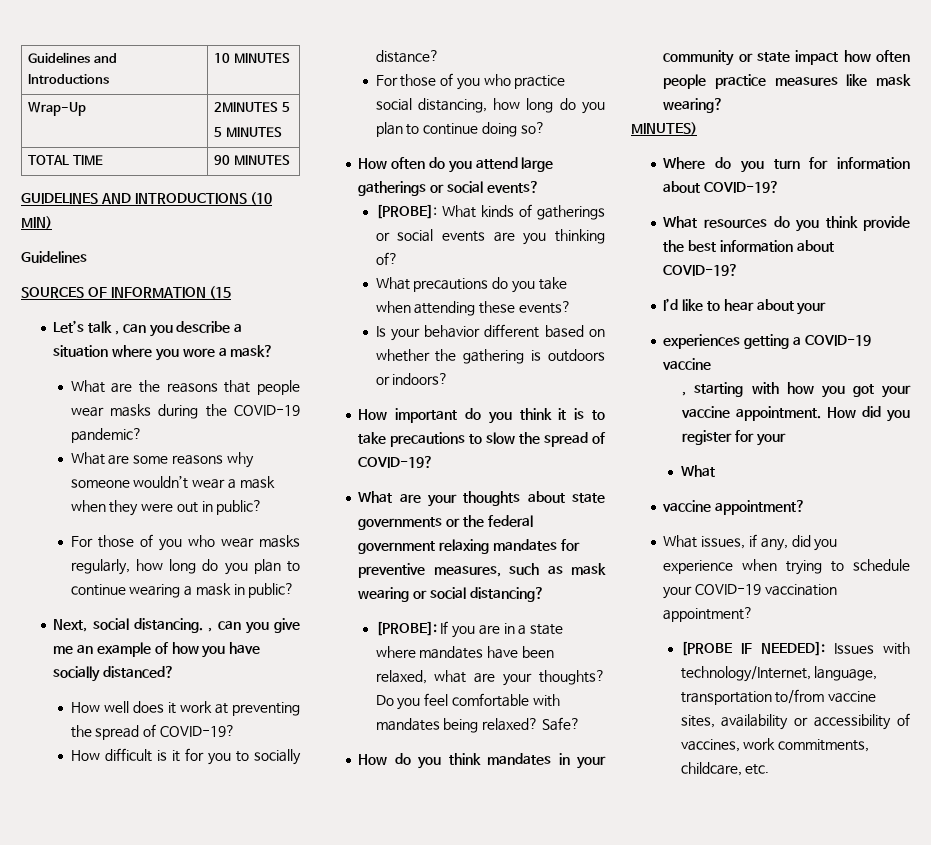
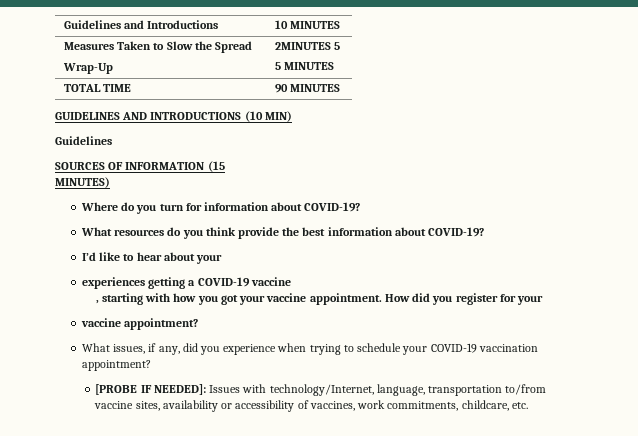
(290, 58) none -> [63,41,253,53] Measures Taken to Slow the Spread //
[53,320,243,337] [53,345,274,361] [70,380,300,395] [70,404,300,419] [70,428,142,443] [70,452,254,468] [70,475,275,489] [70,500,263,516] [70,534,300,551] [70,559,300,575] [70,583,295,598] [53,618,301,634] [53,642,261,658] [53,666,175,682] [70,701,300,716] [70,724,235,740] [70,748,301,765] [375,50,439,63] [375,73,566,90] [375,98,605,114] [375,122,545,137] [358,157,554,173] [358,181,539,196] [375,204,605,220] [375,229,605,245] [375,252,398,265] [375,277,567,293] [375,301,571,316] [375,324,605,341] [375,349,605,364] [375,373,449,385] [358,408,605,424] [358,432,606,447] [358,456,434,468] [358,491,605,507] [358,515,533,530] [358,539,580,554] [358,563,606,578] [358,587,544,602] [375,621,564,638] [375,646,554,659] [375,670,605,686] [375,693,560,710] [375,717,580,733] [358,753,606,769] [663,50,910,66] [663,74,911,89] [663,98,724,113] // Let’s talk , can you describe a situation where you wore a mask? // What are the reasons that people wear masks during the COVID-19 pandemic? // What are some reasons why someone wouldn’t wear a mask when they were out in public? // For those of you who wear masks regularly, how long do you plan to continue wearing a mask in public? // Next, social distancing. , can you give me an example of how you have socially distanced? // How well does it work at preventing the spread of COVID-19? // How difficult is it for you to socially distance? // For those of you who practice social distancing, how long do you plan to continue doing so? // How often do you attend large gatherings or social events? // [PROBE]: What kinds of gatherings or social events are you thinking of? // What precautions do you take when attending these events? // Is your behavior different based on whether the gathering is outdoors or indoors? // How important do you think it is to take precautions to slow the spread of COVID-19? // What are your thoughts about state governments or the federal government relaxing mandates for preventive measures, such as mask wearing or social distancing? // [PROBE]: If you are in a state where mandates have been relaxed, what are your thoughts? Do you feel comfortable with mandates being relaxed? Safe? // How do you think mandates in your community or state impact how often people practice measures like mask wearing? -> (225, 166) none
[680,465,715,477] // What -> (544, 300) none

